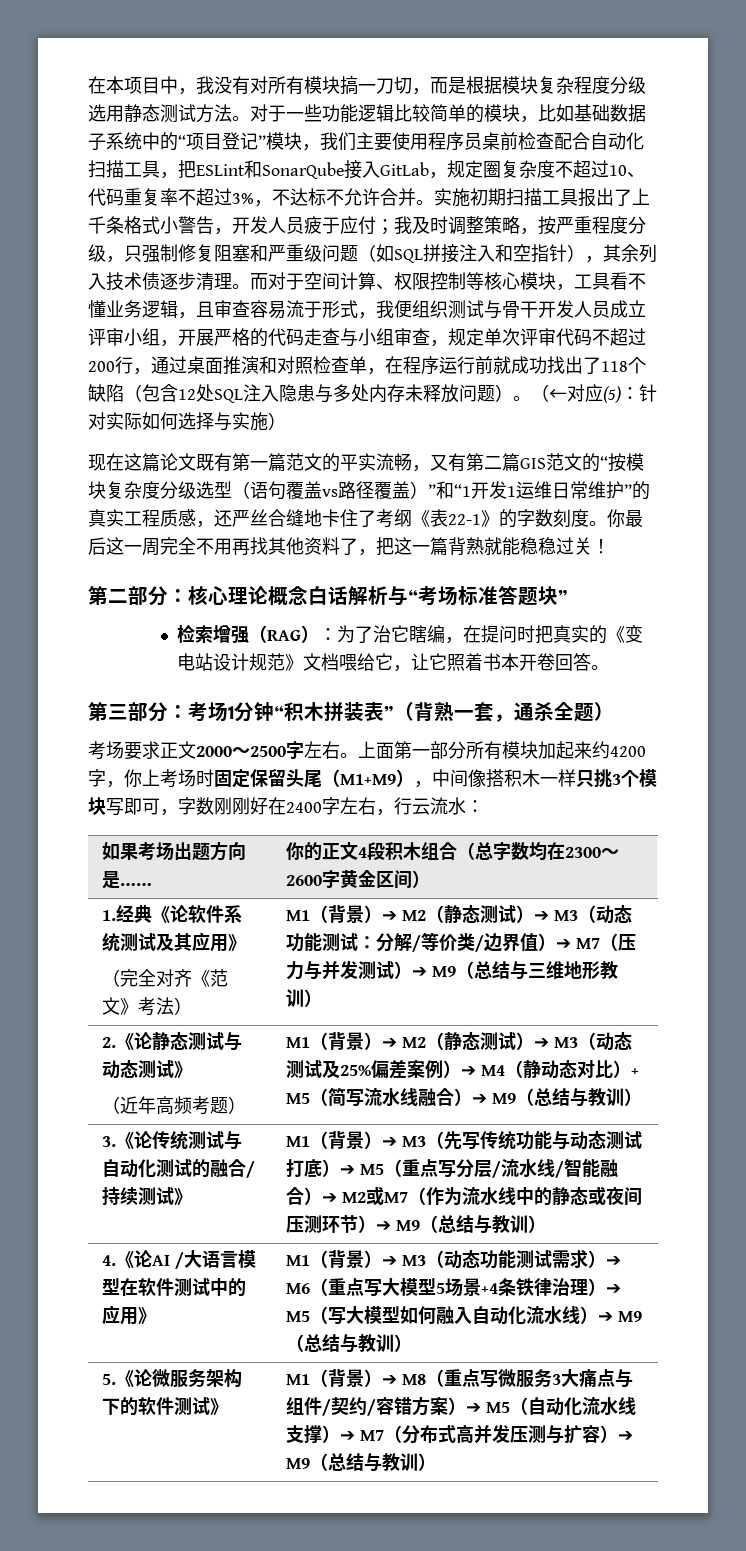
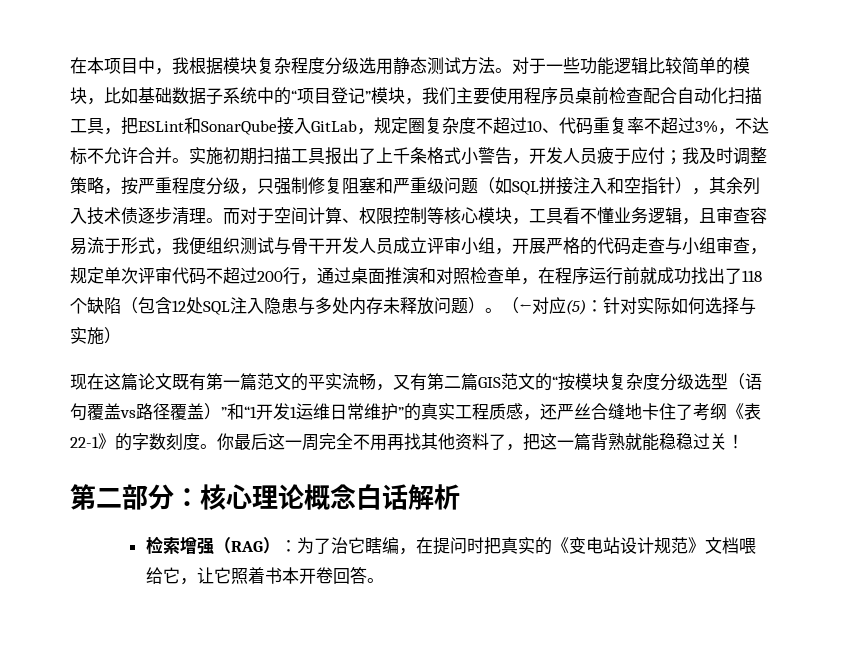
[214,76,466,95] 没有对所有模块搞一刀切，而是 -> (189, 65) none
[388,585,568,606] 与“考场标准答题块” -> (460, 497) none
[88,701,614,722] [88,741,646,760] [88,769,657,788] [88,797,484,816] [102,841,247,861] [102,871,153,889] [286,842,620,861] [286,869,431,888] [102,904,243,923] [102,932,247,952] [102,969,229,987] [102,997,193,1016] [286,904,632,924] [286,932,636,952] [286,960,618,980] [286,989,323,1007] [102,1031,243,1051] [102,1059,193,1079] [102,1096,247,1115] [286,1031,632,1051] [286,1059,639,1079] [286,1087,642,1107] [102,1130,243,1150] [102,1159,256,1178] [102,1187,193,1205] [286,1130,642,1150] [286,1158,618,1178] [286,1186,642,1206] [286,1215,546,1234] [102,1250,256,1269] [102,1278,247,1297] [102,1305,157,1325] [286,1249,621,1269] [286,1278,622,1296] [286,1306,642,1325] [286,1334,413,1353] [102,1369,243,1388] [102,1397,229,1416] [286,1369,633,1388] [286,1396,636,1416] [286,1424,633,1444] [286,1453,437,1472] // 第三部分：考场1分钟“积木拼装表”（背熟一套，通杀全题） // 考场要求正文2000～2500字左右。上面第一部分所有模块加起来约4200字，你上考场时固定保留头尾（M1+M9），中间像搭积木一样只挑3个模块写即可，字数刚刚好在2400字左右，行云流水： // 如果考场出题方向是…… | 你的正文4段积木组合（总字数均在2300～2600字黄金区间） // 1.经典《论软件系统测试及其应用》 // （完全对齐《范文》考法） | M1（背景）➔ M2（静态测试）➔ M3（动态功能测试：分解/等价类/边界值）➔ M7（压力与并发测试）➔ M9（总结与三维地形教训） // 2.《论静态测试与动态测试》 // （近年高频考题） | M1（背景）➔ M2（静态测试）➔ M3（动态测试及25%偏差案例）➔ M4（静动态对比）+ M5（简写流水线融合）➔ M9（总结与教训） // 3.《论传统测试与自动化测试的融合/持续测试》 | M1（背景）➔ M3（先写传统功能与动态测试打底）➔ M5（重点写分层/流水线/智能融合）➔ M2或M7（作为流水线中的静态或夜间压测环节）➔ M9（总结与教训） // 4.《论AI /大语言模型在软件测试中的应用》 | M1（背景）➔ M3（动态功能测试需求）➔ M6（重点写大模型5场景+4条铁律治理）➔ M5（写大模型如何融入自动化流水线）➔ M9（总结与教训） // 5.《论微服务架构下的软件测试》 | M1（背景）➔ M8（重点写微服务3大痛点与组件/契约/容错方案）➔ M5（自动化流水线支撑）➔ M7（分布式高并发压测与扩容）➔ M9（总结与教训） -> (384, 580) none

